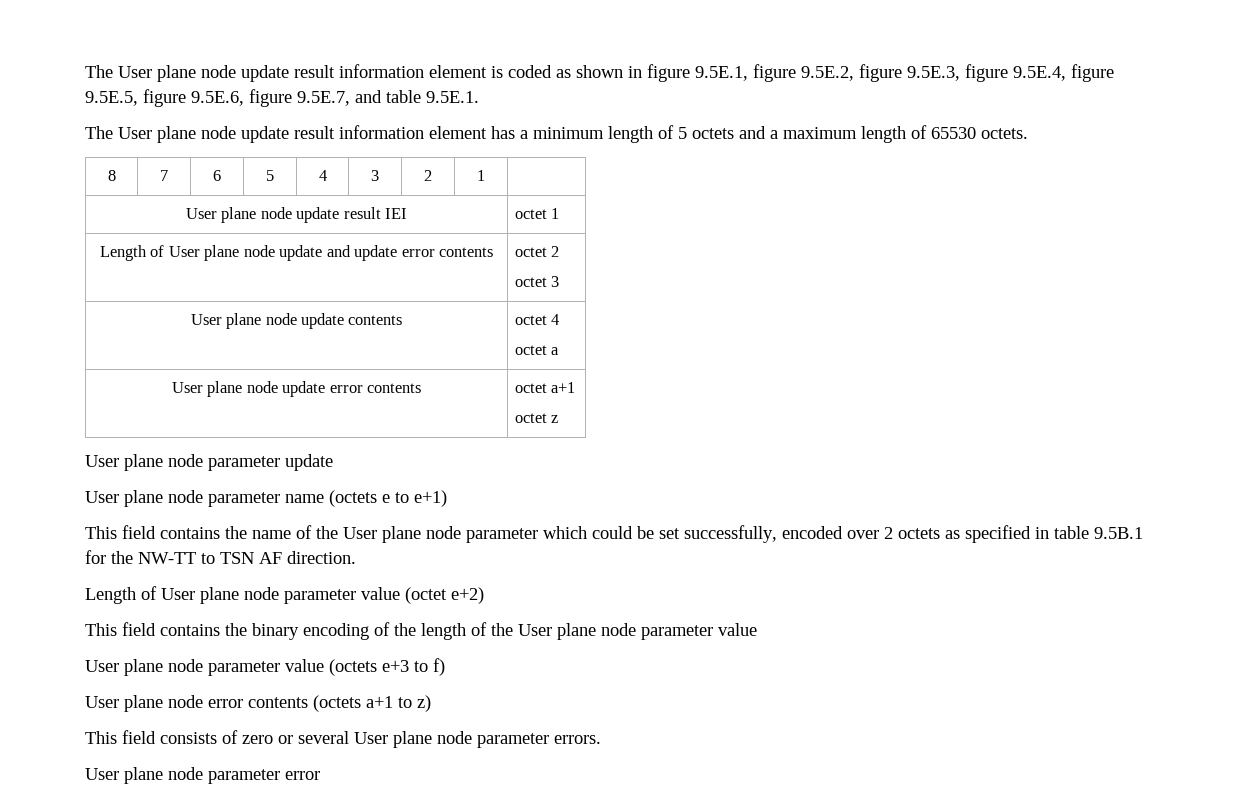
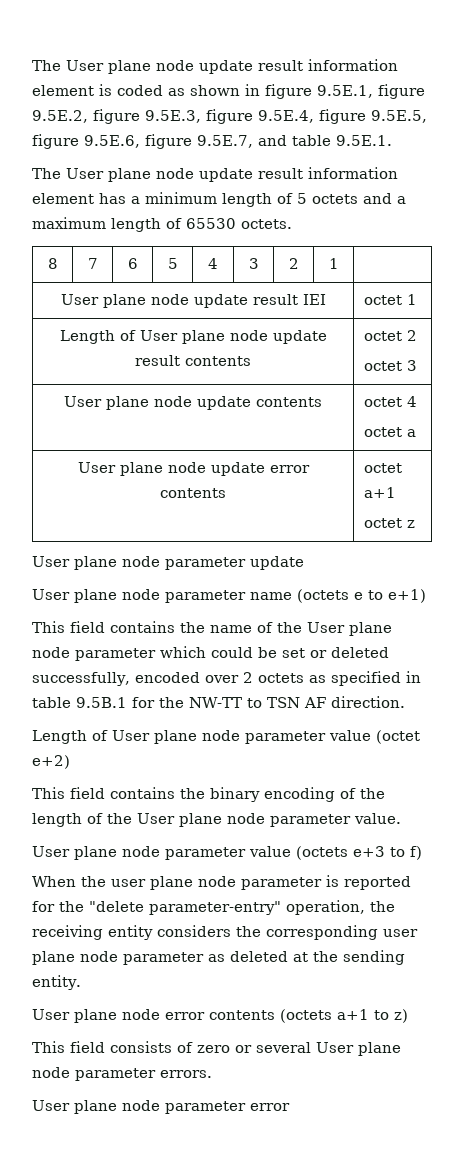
[326,245,435,261] and update error -> [135,355,180,366] result
(680, 533) none -> [310,647,389,658] or deleted
[718,623,757,636] value -> [354,813,401,824] value.
(445, 667) none -> [32,875,411,890] [32,900,395,915] [32,925,418,940] [32,950,405,965] [32,975,81,990] // When the user plane node parameter is reported for the "delete parameter-entry" operation, the receiving entity considers the corresponding user plane node parameter as deleted at the sending entity.

